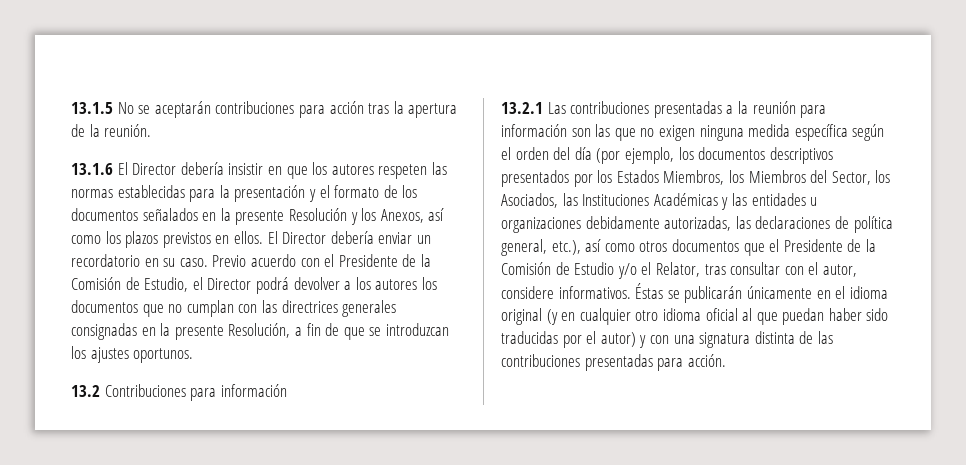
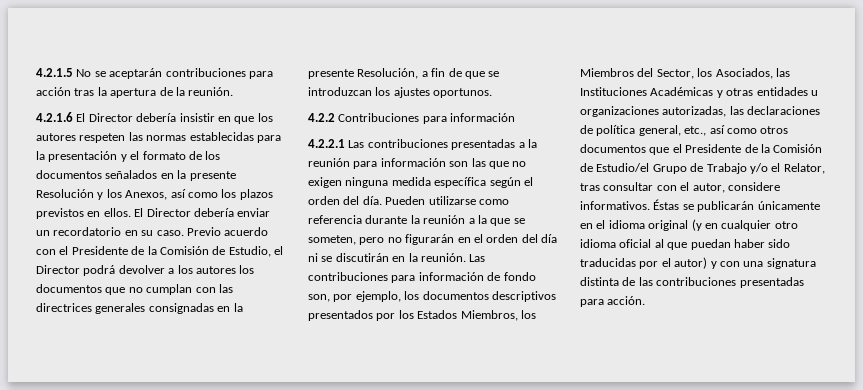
[71,102,113,114] 13.1.5 -> [36,68,73,77] 4.2.1.5
[71,163,113,175] 13.1.6 -> [36,112,73,122] 4.2.1.6
[71,385,100,397] 13.2 -> [308,113,335,122] 4.2.2
[501,102,543,114] 13.2.1 -> [308,139,345,148] 4.2.2.1
[574,147,621,164] día (por -> [362,196,509,205] [308,215,525,226] [308,234,557,245] [308,253,486,262] [308,272,536,283] [308,294,353,302] día. Pueden utilizarse como referencia durante la reunión a la que se someten, pero no figurarán en el orden del día ni se discutirán en la reunión. Las contribuciones para información de fondo son, por
[731,193,747,206] las -> [726,88,754,96] otras
[585,216,660,229] debidamente -> (659, 111) none
[551,240,581,255] etc.), -> [684,126,707,136] etc.,
[574,262,615,275] Estudio -> [596,163,747,174] Estudio/el Grupo de Trabajo

